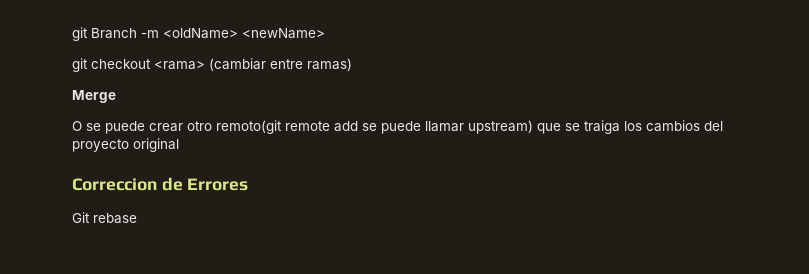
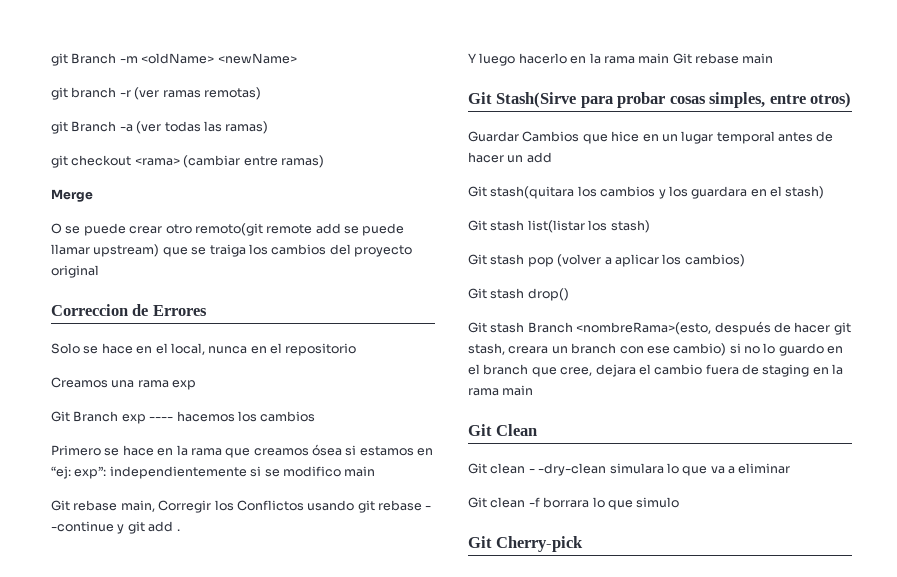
(325, 33) none -> [51,87,261,100] [51,121,269,134] // git branch -r (ver ramas remotas) // git Branch -a (ver todas las ramas)
[72,212,137,224] Git rebase -> [51,343,357,356] [51,377,197,390] [51,411,316,424] [51,444,434,458] [51,466,376,479] [51,500,432,513] [51,521,180,534] [468,53,774,66] [468,92,852,108] [468,131,834,144] [468,152,552,163] [468,186,825,199] [468,220,650,233] [468,254,745,267] [468,288,569,301] [468,321,851,335] [468,343,844,356] [468,364,844,377] [468,385,534,396] [468,424,538,436] [468,463,791,476] [468,497,680,510] [468,536,584,552] Solo se hace en el local, nunca en el repositorio // Creamos una rama exp // Git Branch exp ---- hacemos los cambios // Primero se hace en la rama que creamos ósea si estamos en “ej: exp”: independientemente si se modifico main // Git rebase main, Corregir los Conflictos usando git rebase - -continue y git add . // Y luego hacerlo en la rama main Git rebase main // Git Stash(Sirve para probar cosas simples, entre otros) // Guardar Cambios que hice en un lugar temporal antes de hacer un add // Git stash(quitara los cambios y los guardara en el stash) // Git stash list(listar los stash) // Git stash pop (volver a aplicar los cambios) // Git stash drop() // Git stash Branch <nombreRama>(esto, después de hacer git stash, creara un branch con ese cambio) si no lo guardo en el branch que cree, dejara el cambio fuera de staging en la rama main // Git Clean // Git clean - -dry-clean simulara lo que va a eliminar // Git clean -f borrara lo que simulo // Git Cherry-pick

